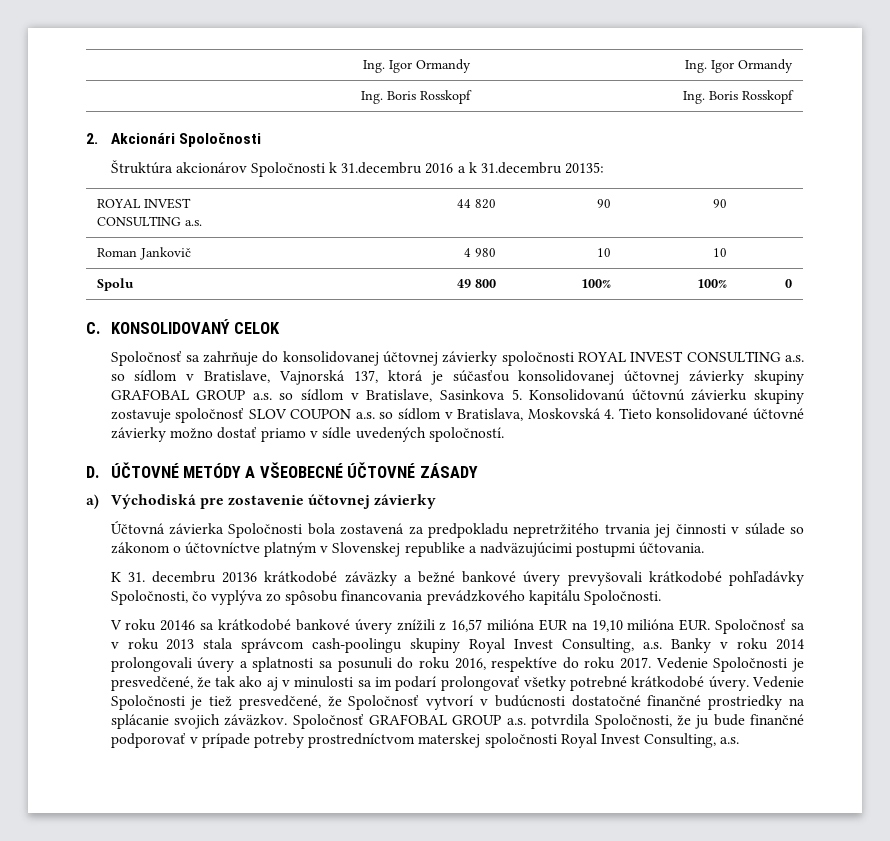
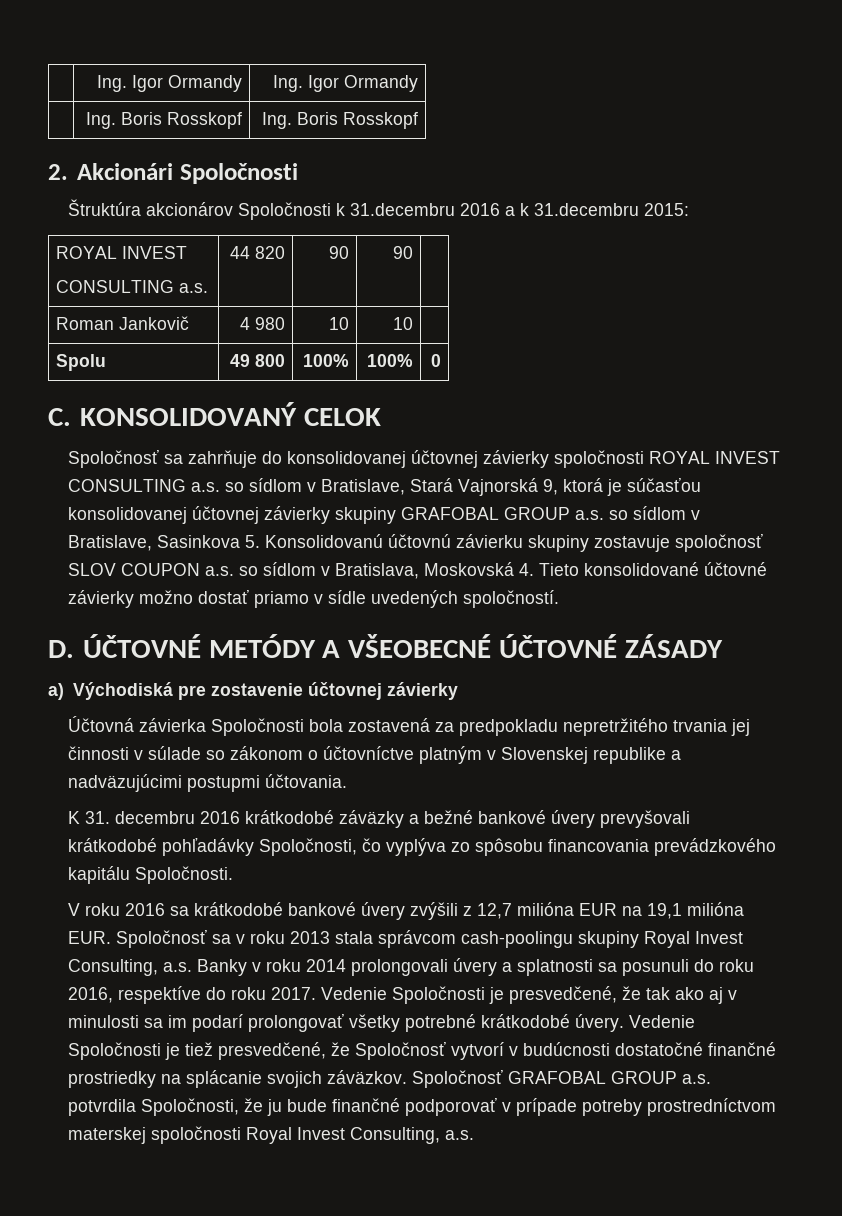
[565,162,605,174] 20135: -> [643,203,689,216] 2015:
[279,370,378,385] Vajnorská 137, -> [409,478,558,496] Stará Vajnorská 9,
[222,572,258,583] 20136 -> [199,811,240,824] 2016
[160,620,196,631] 20146 -> [124,903,165,916] 2016
[396,619,483,632] znížili z 16,57 -> [409,902,512,920] zvýšili z 12,7
[591,620,623,632] 19,10 -> [646,903,682,919] 19,1

